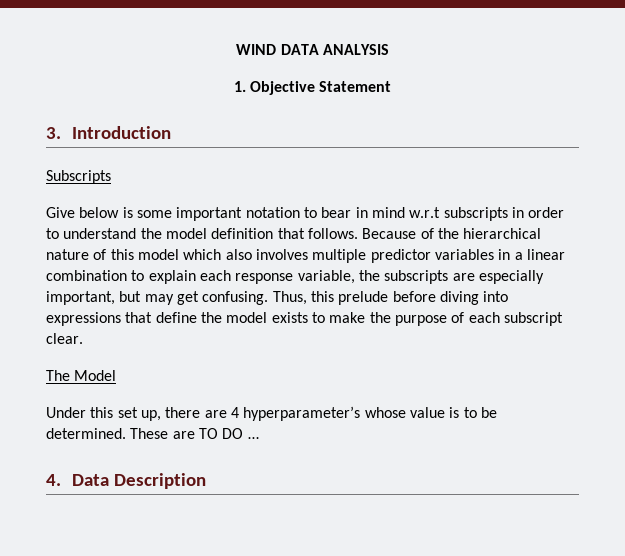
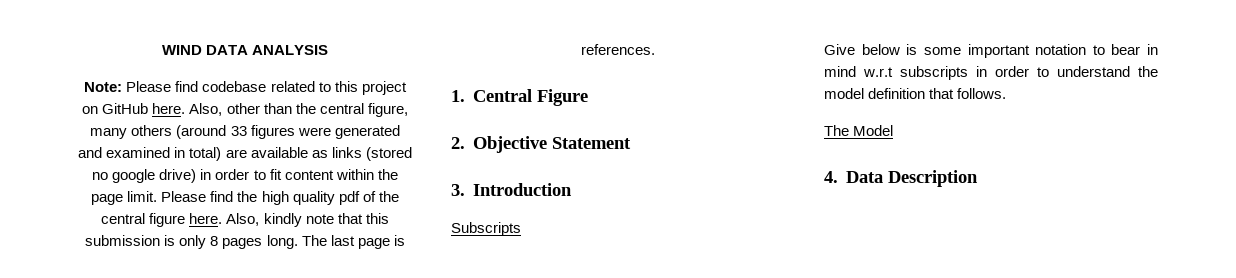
[233,81,246,92] 1. -> [84,81,407,95] [82,103,408,117] [90,125,400,139] [78,147,412,161] [92,169,398,183] [91,191,399,205] [101,213,389,227] [85,235,405,249] [581,44,655,55] [451,89,588,106] [451,137,465,149] Note: Please find codebase related to this project on GitHub here. Also, other than the central figure, many others (around 33 figures were generated and examined in total) are available as links (stored no google drive) in order to fit content within the page limit. Please find the high quality pdf of the central figure here. Also, kindly note that this submission is only 8 pages long. The last page is references. // 1. Central Figure // 2.
[362,228,542,239] [46,249,565,263] [46,270,544,284] [46,291,509,305] [46,312,563,326] [46,333,83,344] [46,370,117,381] [46,406,497,421] [46,428,259,439] Because of the hierarchical nature of this model which also involves multiple predictor variables in a linear combination to explain each response variable, the subscripts are especially important, but may get confusing. Thus, this prelude before diving into expressions that define the model exists to make the purpose of each subscript clear. // The Model // Under this set up, there are 4 hyperparameter’s whose value is to be determined. These are TO DO … -> [824,125,894,136] // The Model

